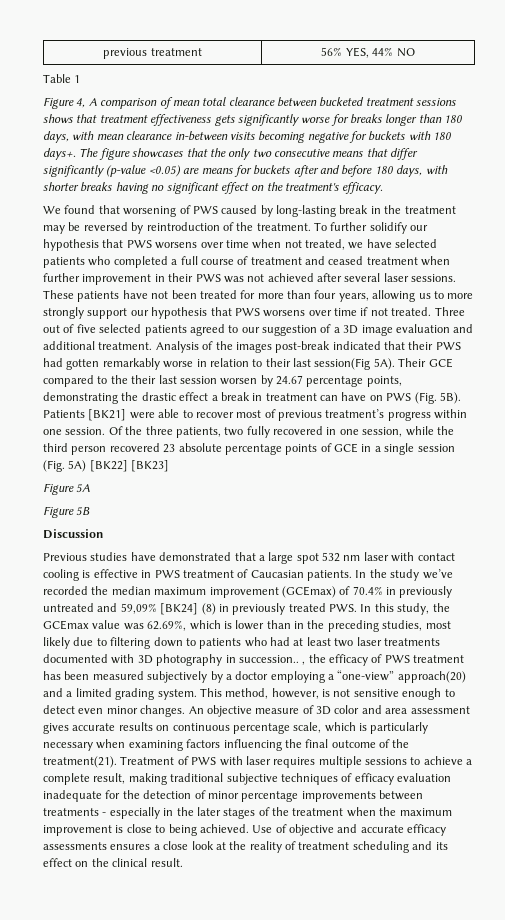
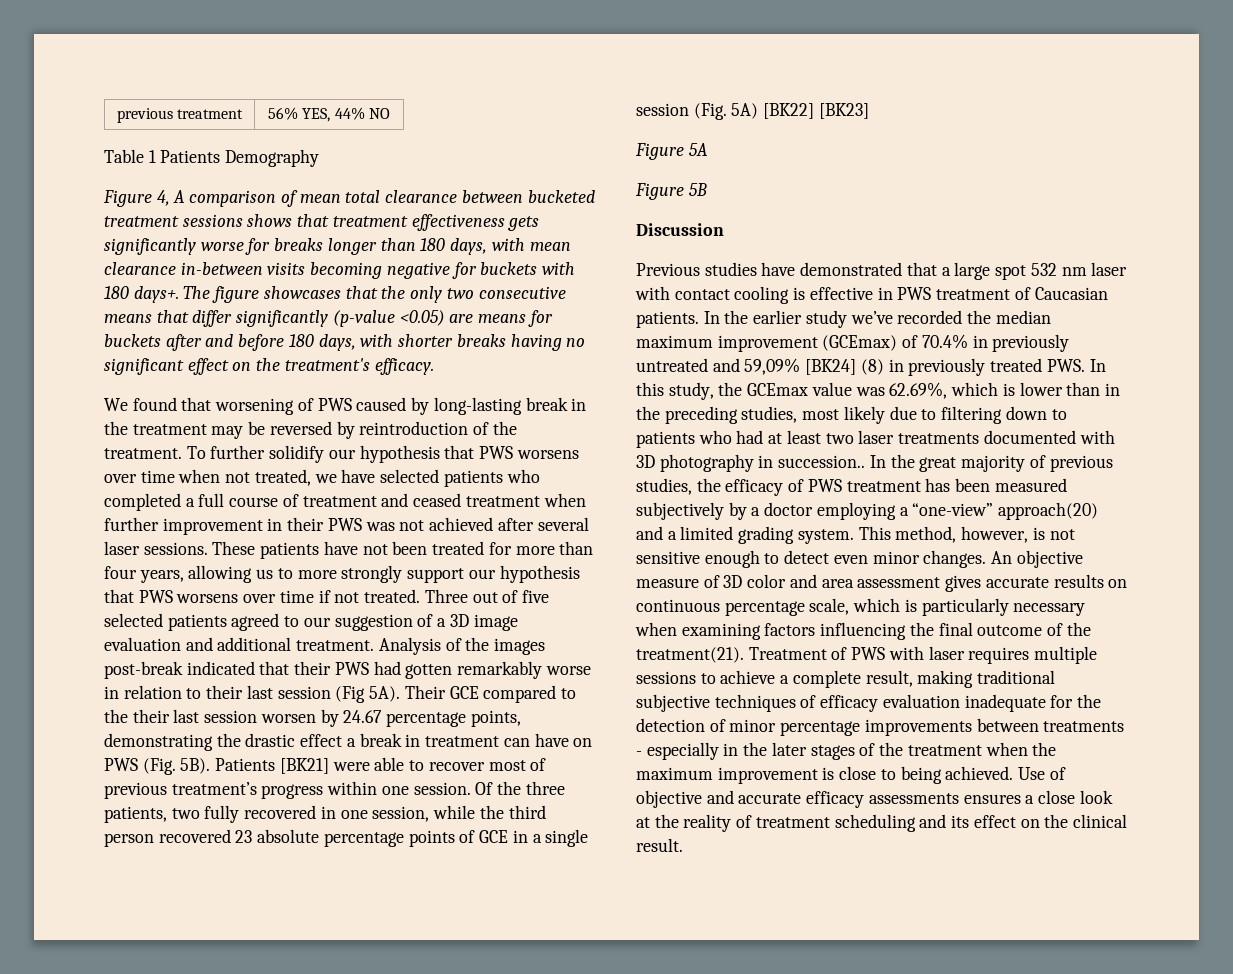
(81, 79) none -> [160,149,320,167] Patients Demography
[314,358,371,370] session(Fig -> [277,686,366,703] session (Fig
(387, 573) none -> [753,310,803,324] earlier
[302,661,306,665] , -> [869,454,1113,472] [636,478,692,495] In the great majority of previous studies,

